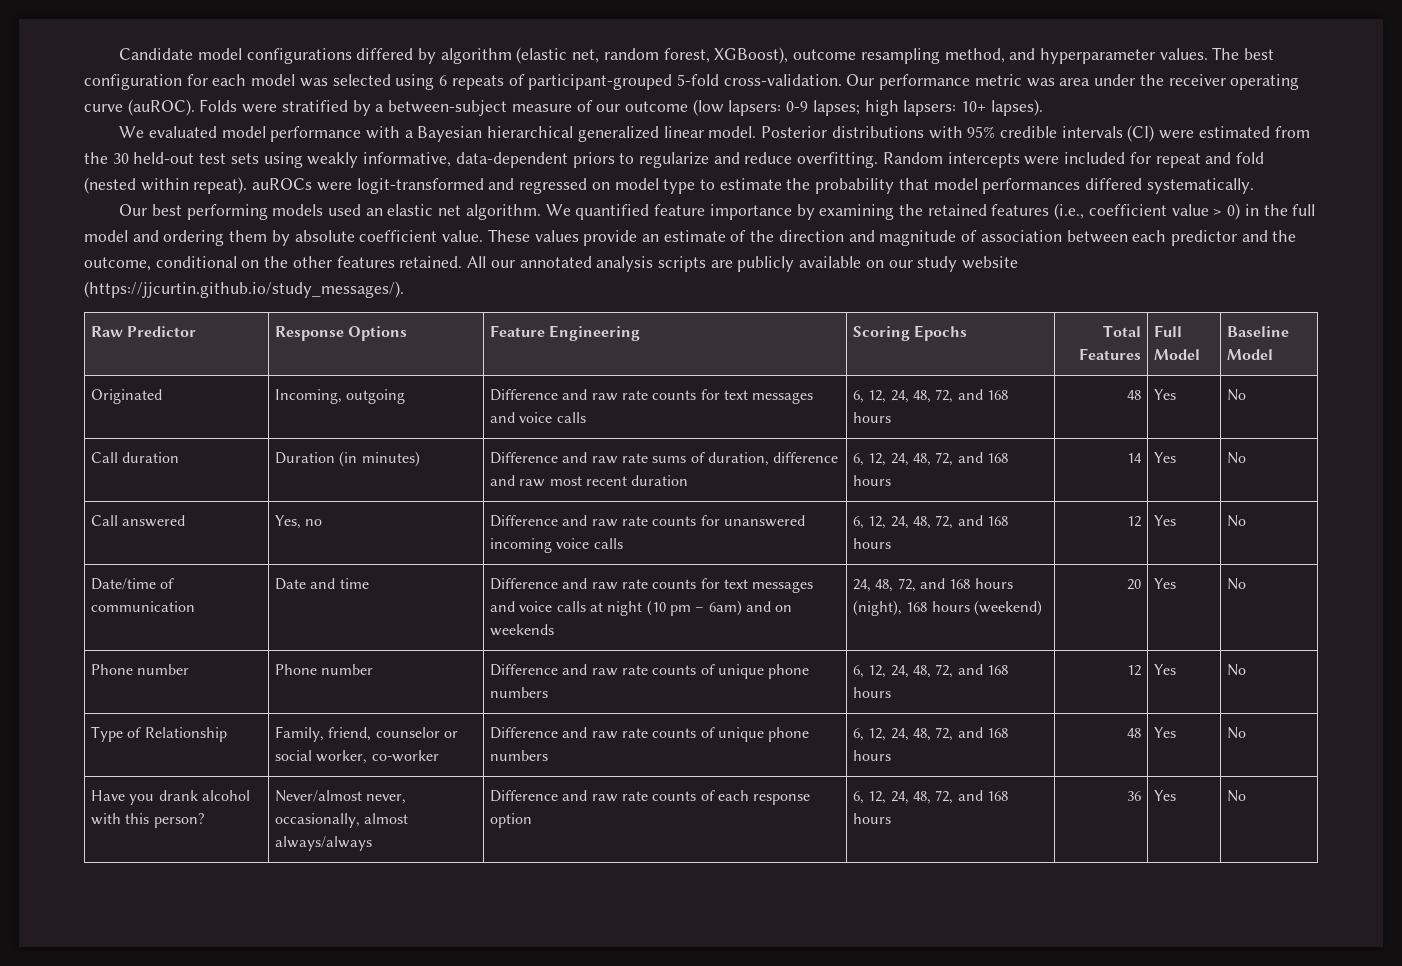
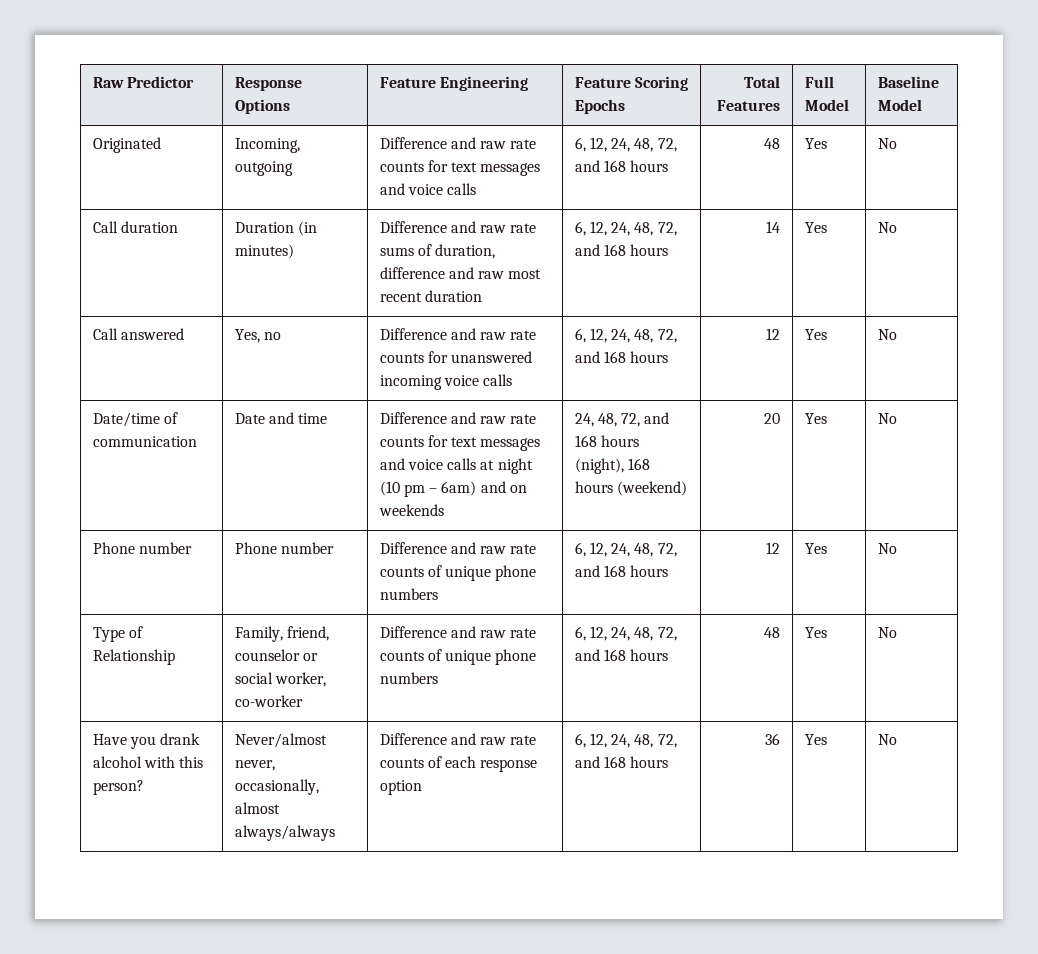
[119,47,1275,64] [84,74,1300,90] [84,99,1043,116] [119,125,1310,142] [84,152,1264,168] [84,177,1254,194] [119,203,1316,220] [84,229,1297,246] [84,256,1019,272] [84,281,404,298] Candidate model configurations differed by algorithm (elastic net, random forest, XGBoost), outcome resampling method, and hyperparameter values. The best configuration for each model was selected using 6 repeats of participant-grouped 5-fold cross-validation. Our performance metric was area under the receiver operating curve (auROC). Folds were stratified by a between-subject measure of our outcome (low lapsers: 0-9 lapses; high lapsers: 10+ lapses). // We evaluated model performance with a Bayesian hierarchical generalized linear model. Posterior distributions with 95% credible intervals (CI) were estimated from the 30 held-out test sets using weakly informative, data-dependent priors to regularize and reduce overfitting. Random intercepts were included for repeat and fold (nested within repeat). auROCs were logit-transformed and regressed on model type to estimate the probability that model performances differed systematically. // Our best performing models used an elastic net algorithm. We quantified feature importance by examining the retained features (i.e., coefficient value > 0) in the full model and ordering them by absolute coefficient value. These values provide an estimate of the direction and magnitude of association between each predictor and the outcome, conditional on the other features retained. All our annotated analysis scripts are publicly available on our study website (https://jjcurtin.github.io/study_messages/). // -> (92, 82) none
(641, 333) none -> [574,77,631,88] Feature

